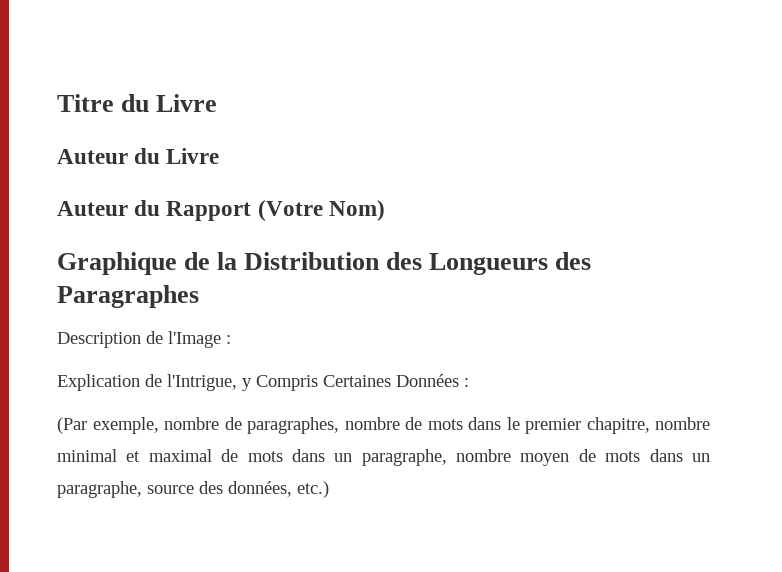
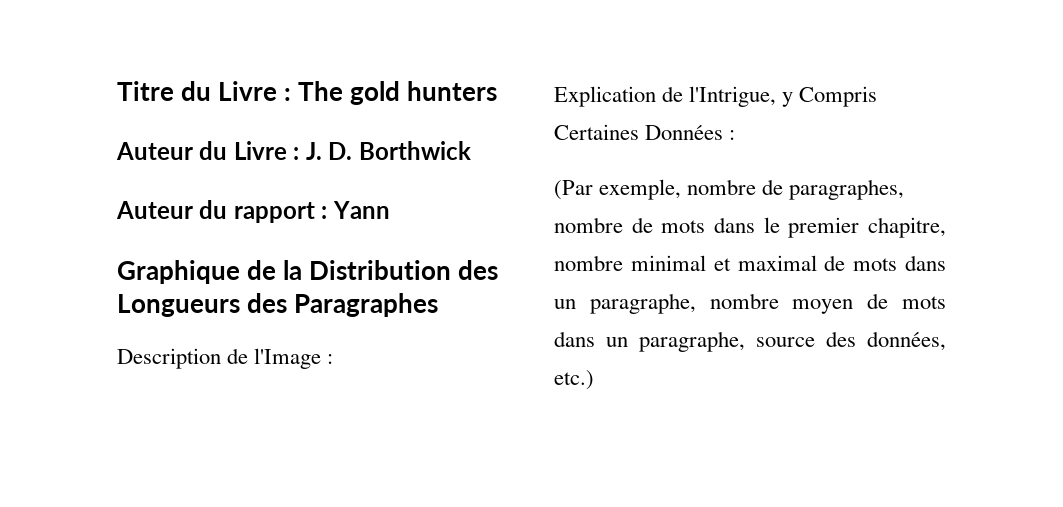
(218, 103) none -> [284,81,498,105] : The gold hunters
[57,200,385,221] // Auteur du Rapport (Votre Nom) -> [293,141,471,160] [116,200,390,223] : J. D. Borthwick // Auteur du rapport : Yann

